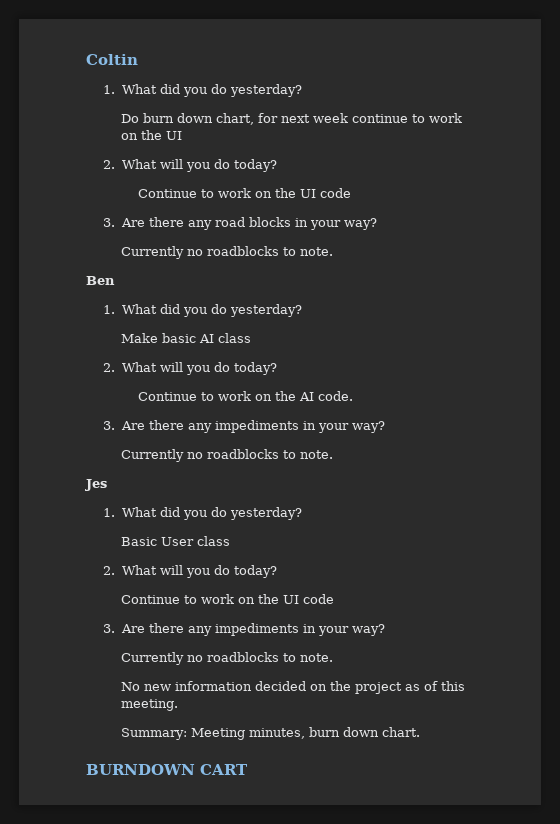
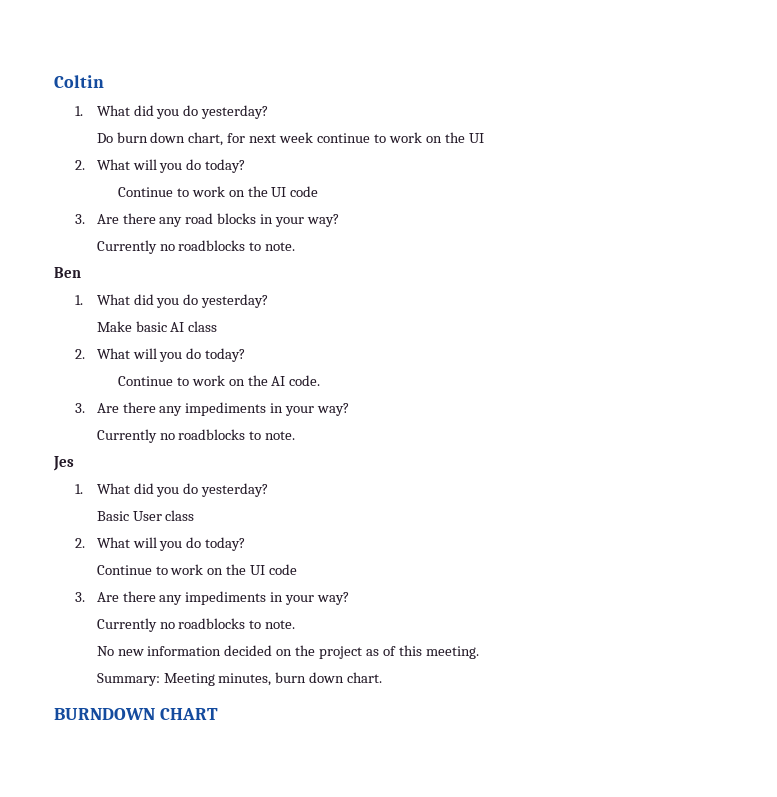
[200,764,248,775] CART -> [159,708,218,720] CHART

